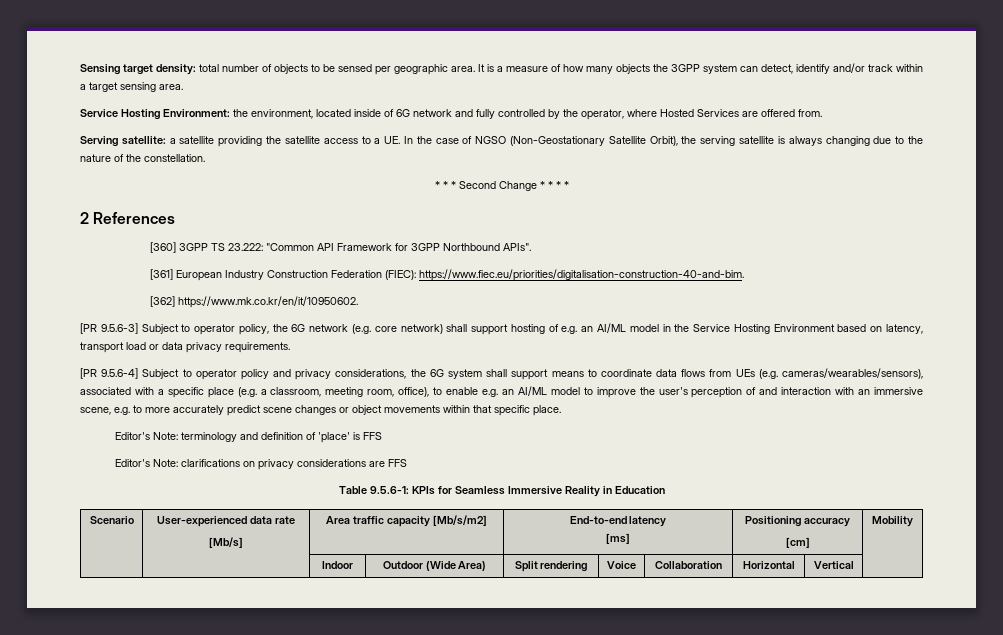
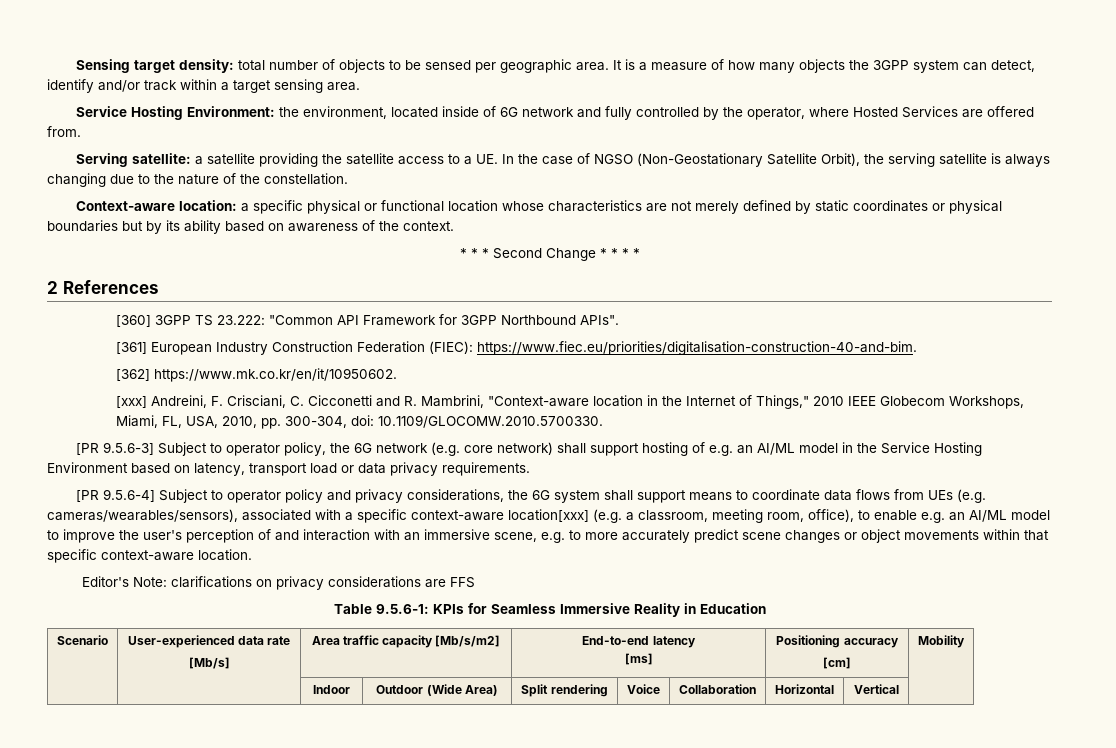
(205, 158) none -> [76,200,1003,214] [47,220,454,234] // Context-aware location: a specific physical or functional location whose characteristics are not merely defined by static coordinates or physical boundaries but by its ability based on awareness of the context.
(358, 302) none -> [116,395,1025,409] [116,415,604,429] // [xxx] Andreini, F. Crisciani, C. Cicconetti and R. Mambrini, "Context-aware location in the Internet of Things," 2010 IEEE Globecom Workshops, Miami, FL, USA, 2010, pp. 300-304, doi: 10.1109/GLOCOMW.2010.5700330.
[207,387,234,398] place -> [411,509,589,522] context-aware location[xxx]
[533,405,561,416] [114,432,382,443] place. // Editor's Note: terminology and definition of 'place' is FFS -> [101,549,252,561] context-aware location.

